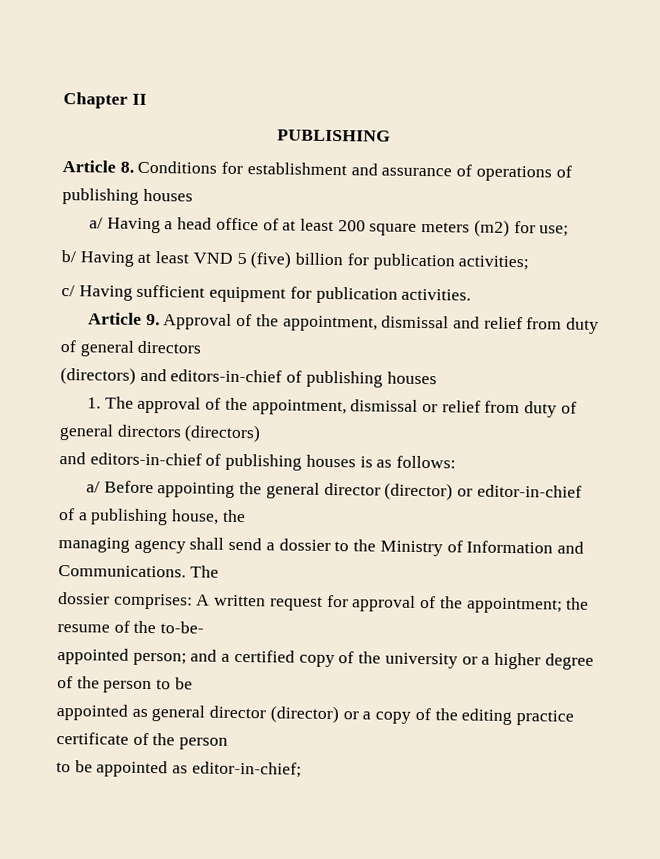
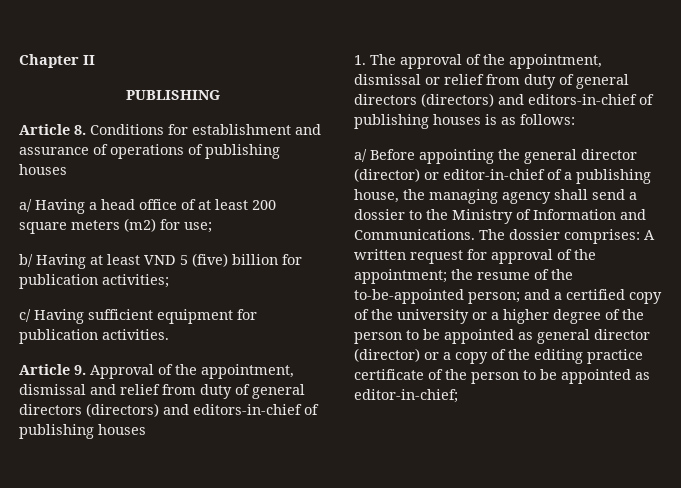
(202, 347) // -> (82, 409) none
(262, 433) // -> (494, 100) none
(246, 516) // -> (425, 194) none
(219, 571) // -> (505, 234) none
[160,621,205,634] [57,648,129,665] to-be- // appointed -> [354,289,464,304] to-be-appointed
(193, 683) // -> (440, 334) none
(229, 743) // -> (519, 378) none

